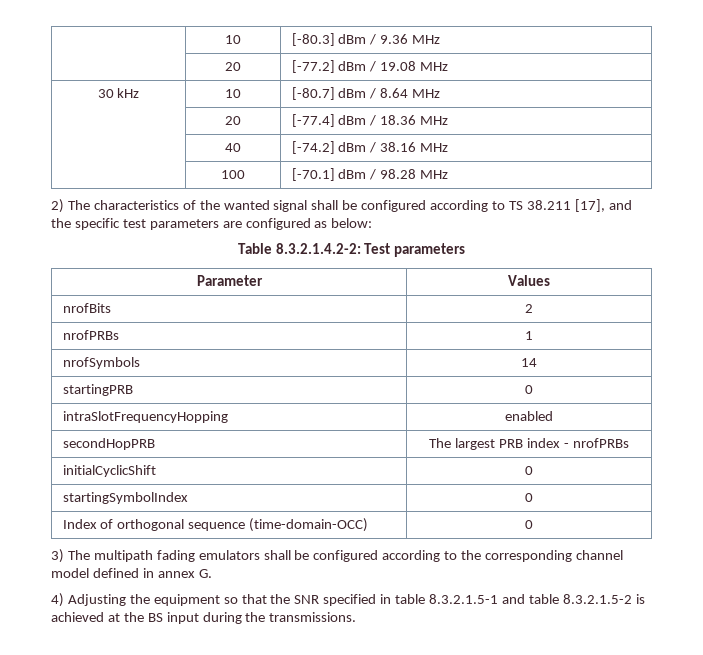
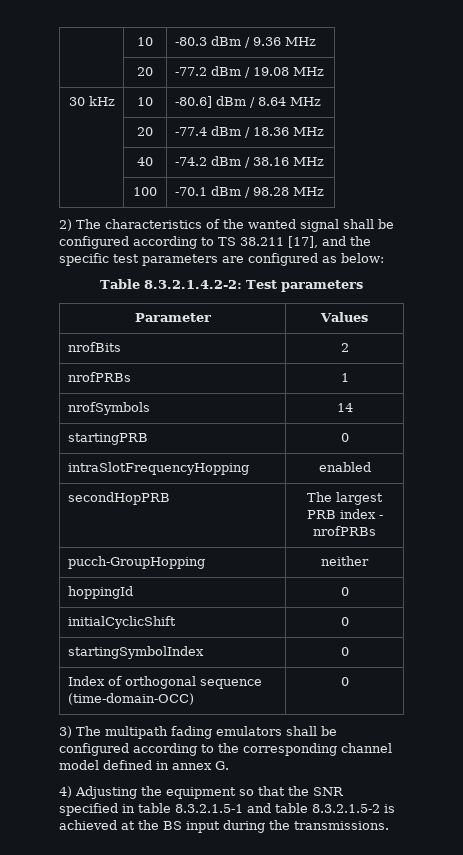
[225,35,242,44] [291,33,335,46] | 10 | [-80.3] -> [137,37,153,46] [174,37,207,46] | 10 | -80.3
[291,60,335,73] [-77.2] -> [174,67,207,76] -77.2
[291,87,335,100] [-80.7] -> [174,96,212,108] -80.6]
[291,114,335,127] [-77.4] -> [174,127,207,136] -77.4
[291,141,335,154] [-74.2] -> [174,157,207,166] -74.2
[291,168,335,181] [-70.1] -> [174,187,207,196] -70.1
(629, 443) none -> [67,556,205,569] [321,556,369,566] [67,586,133,599] [340,587,349,596] // pucch-GroupHopping | neither // hoppingId | 0

